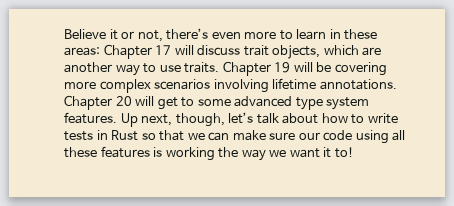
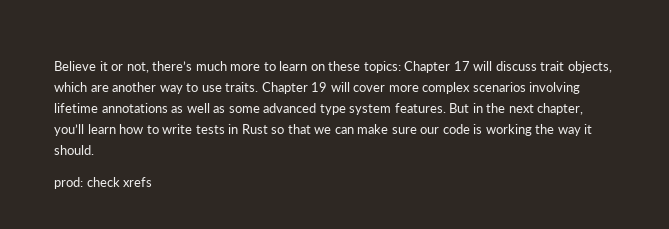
[211,32,241,39] even -> [195,61,227,71] much
[329,29,378,40] [64,47,100,56] in these areas: -> [310,61,401,73] on these topics:
[316,62,387,76] be covering -> [353,85,386,92] cover
[319,79,397,90] [64,95,195,110] annotations. Chapter 20 will get to -> [101,103,226,113] annotations as well as
[120,112,319,127] Up next, though, let’s talk about -> [449,103,584,115] [54,124,116,136] But in the next chapter, you’ll learn
[355,130,406,144] [64,146,354,161] using all these features is working the way we want it to! -> [473,124,593,136] [54,145,94,155] [54,177,153,189] is working the way it should. // prod: check xrefs

